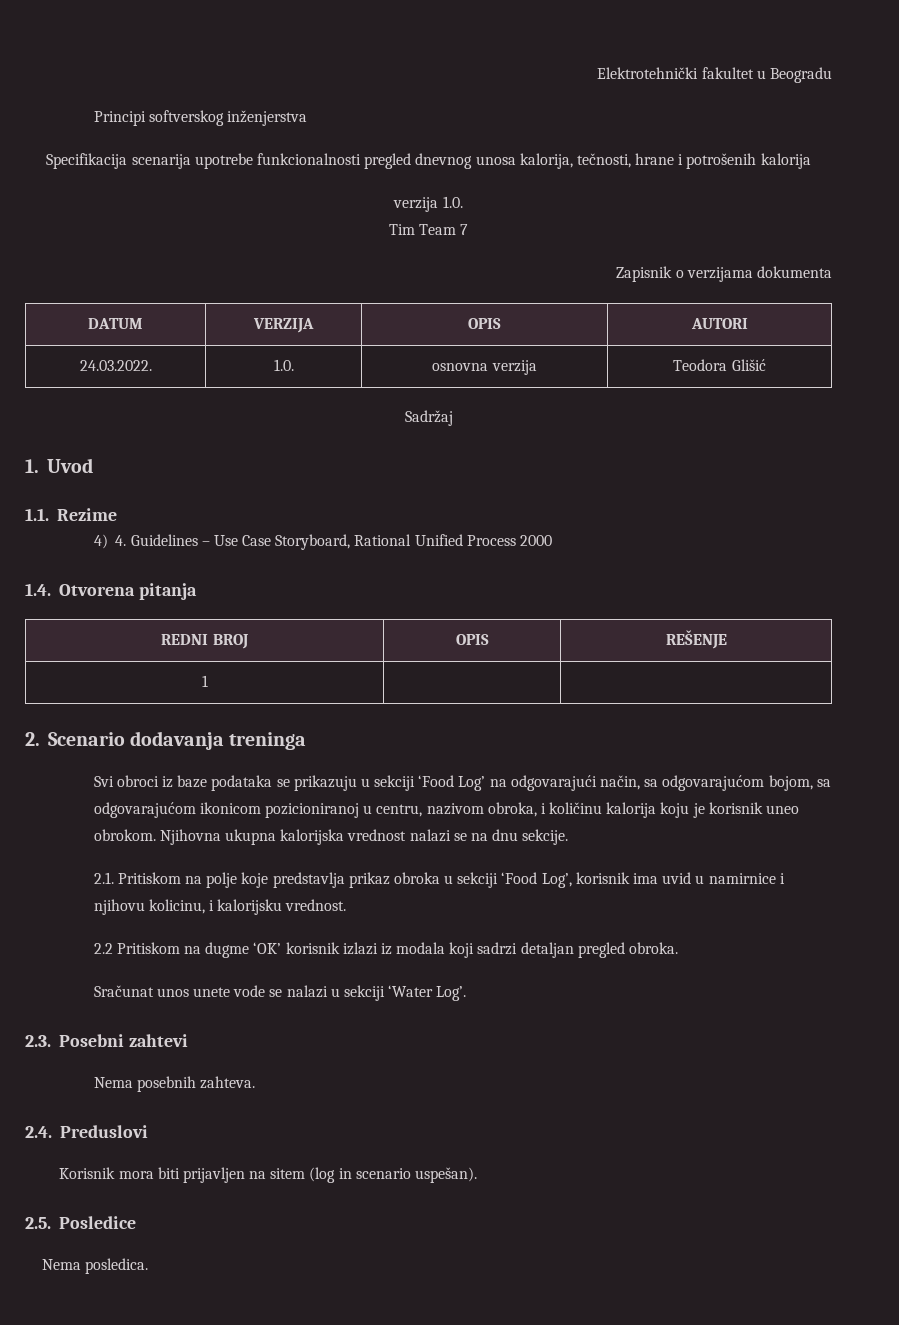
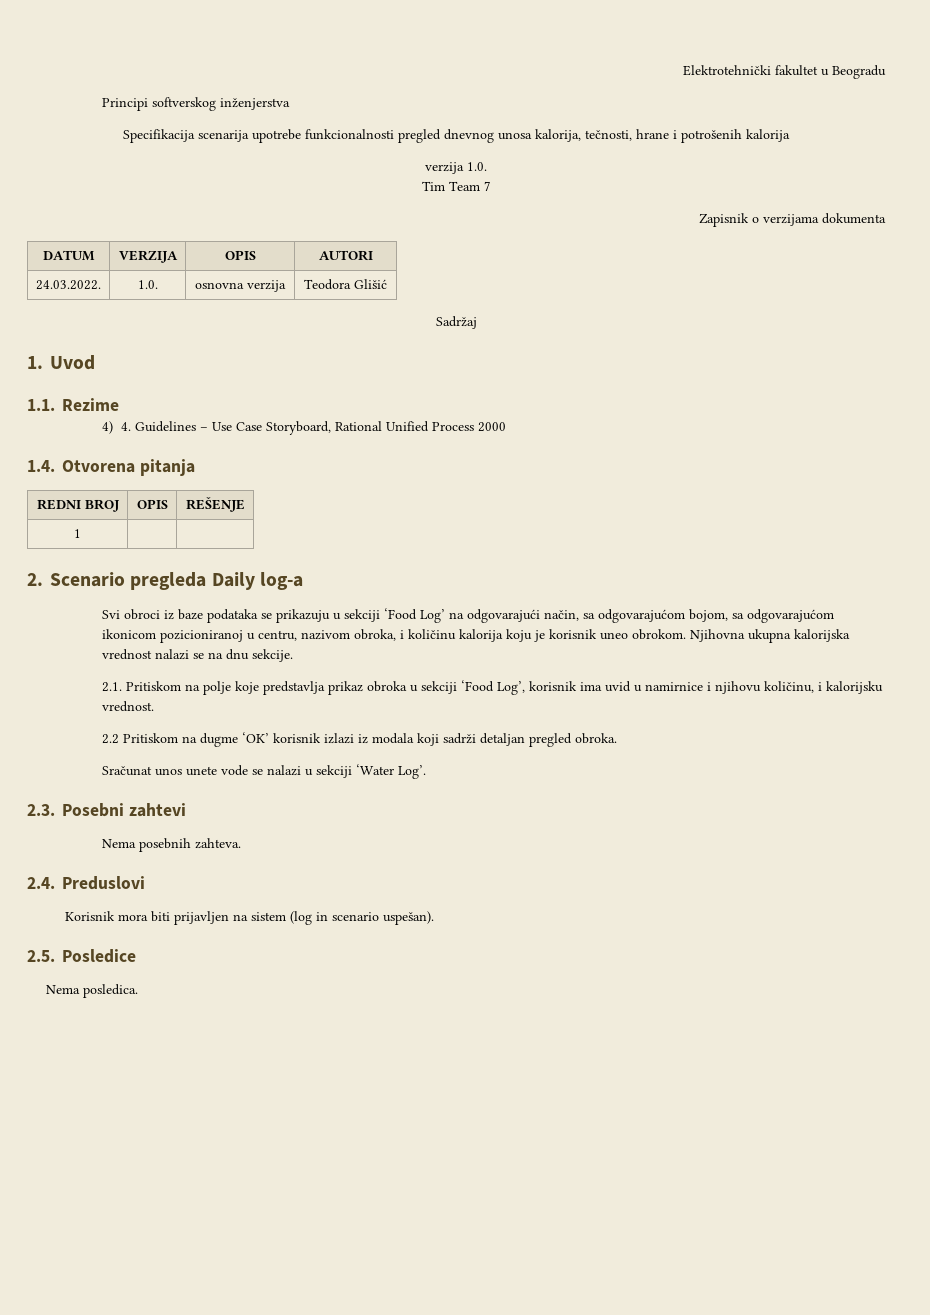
[130,731,307,750] dodavanja treninga -> [130,572,303,590] pregleda Daily log-a
[148,899,205,914] kolicinu, -> [764,681,815,693] količinu,
[477,942,518,955] sadrzi -> [443,733,477,744] sadrži
[270,1168,306,1179] sitem -> [250,912,286,921] sistem

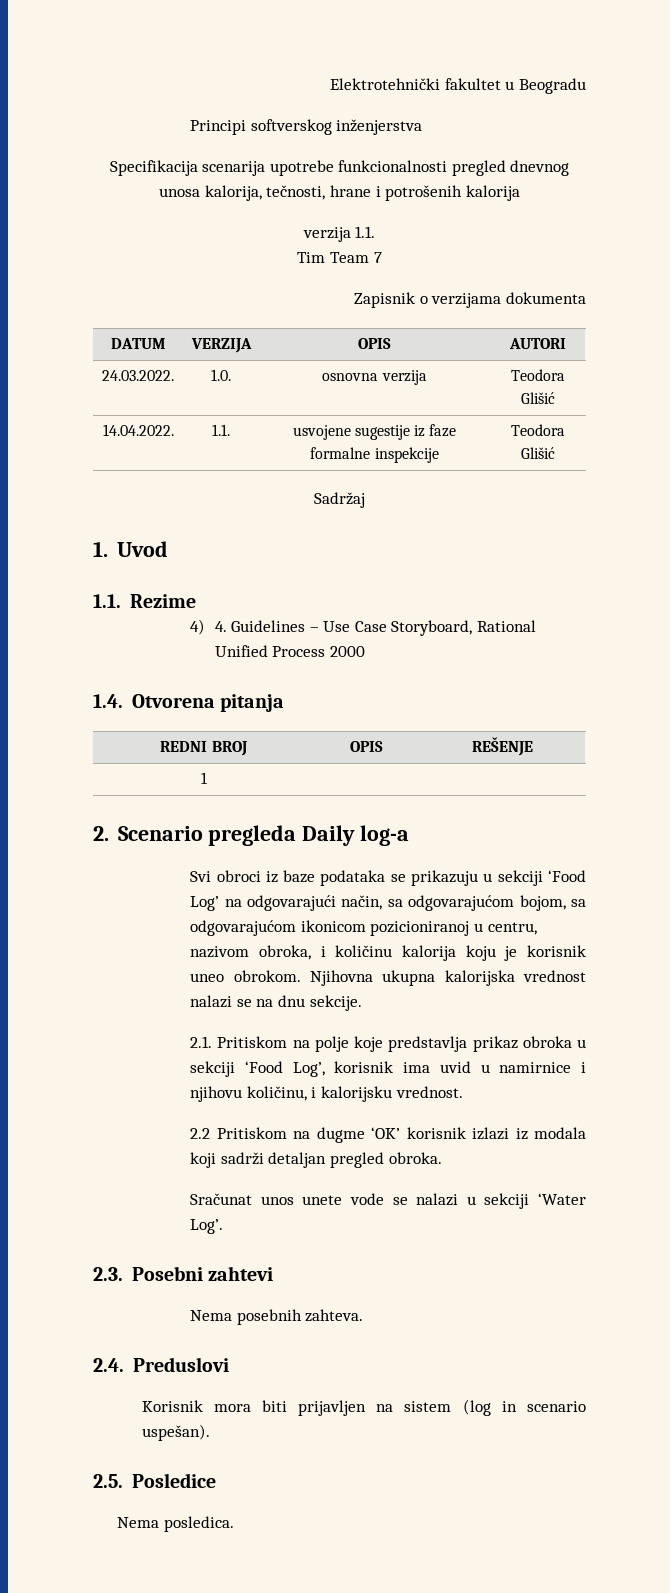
[467,162,487,171] 1.0. -> [355,226,376,238] 1.1.
(387, 284) none -> [102,424,174,436] [212,424,230,436] [292,424,457,440] [310,447,439,463] [510,424,565,436] [520,447,555,459] // 14.04.2022. | 1.1. | usvojene sugestije iz faze formalne inspekcije | Teodora Glišić

